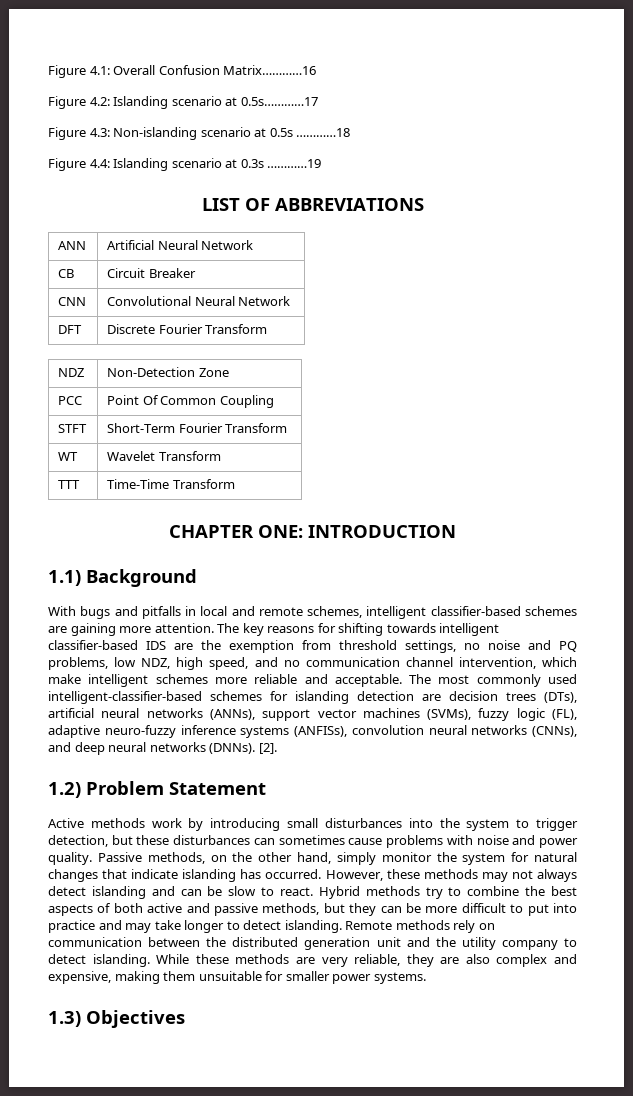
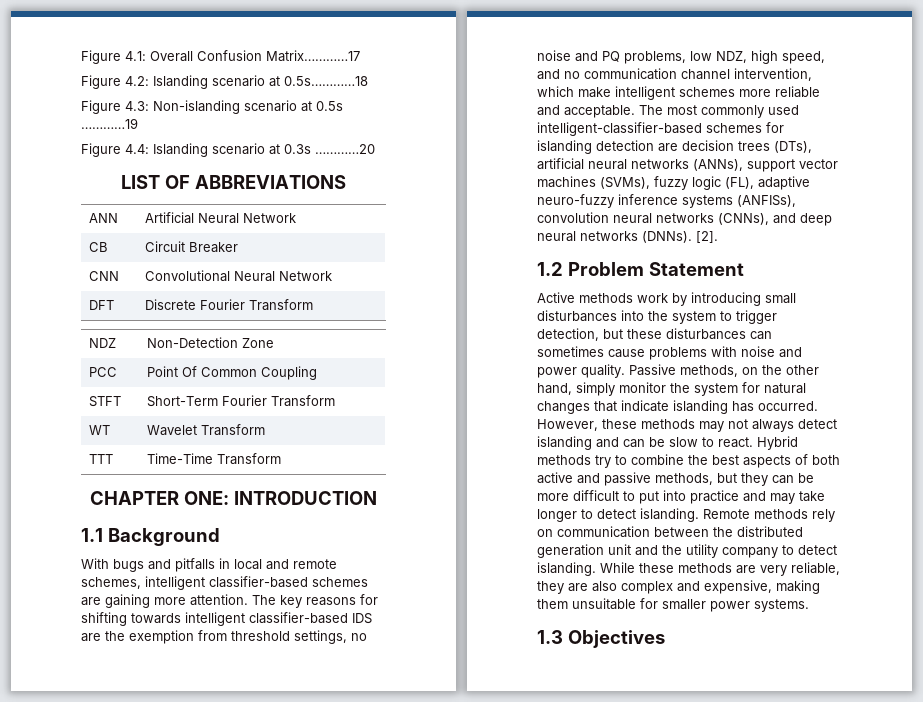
[223,65,317,75] Matrix…………16 -> [266,50,360,62] Matrix…………17
[240,97,318,106] 0.5s…………17 -> [284,76,368,86] 0.5s…………18
[296,128,351,137] …………18 -> [81,118,138,129] …………19
[267,159,322,168] …………19 -> [315,144,375,154] …………20
[48,570,81,586] 1.1) -> [81,528,103,542] 1.1
[48,782,81,798] 1.2) -> [537,262,563,276] 1.2
[48,1011,81,1027] 1.3) -> [537,630,563,644] 1.3

